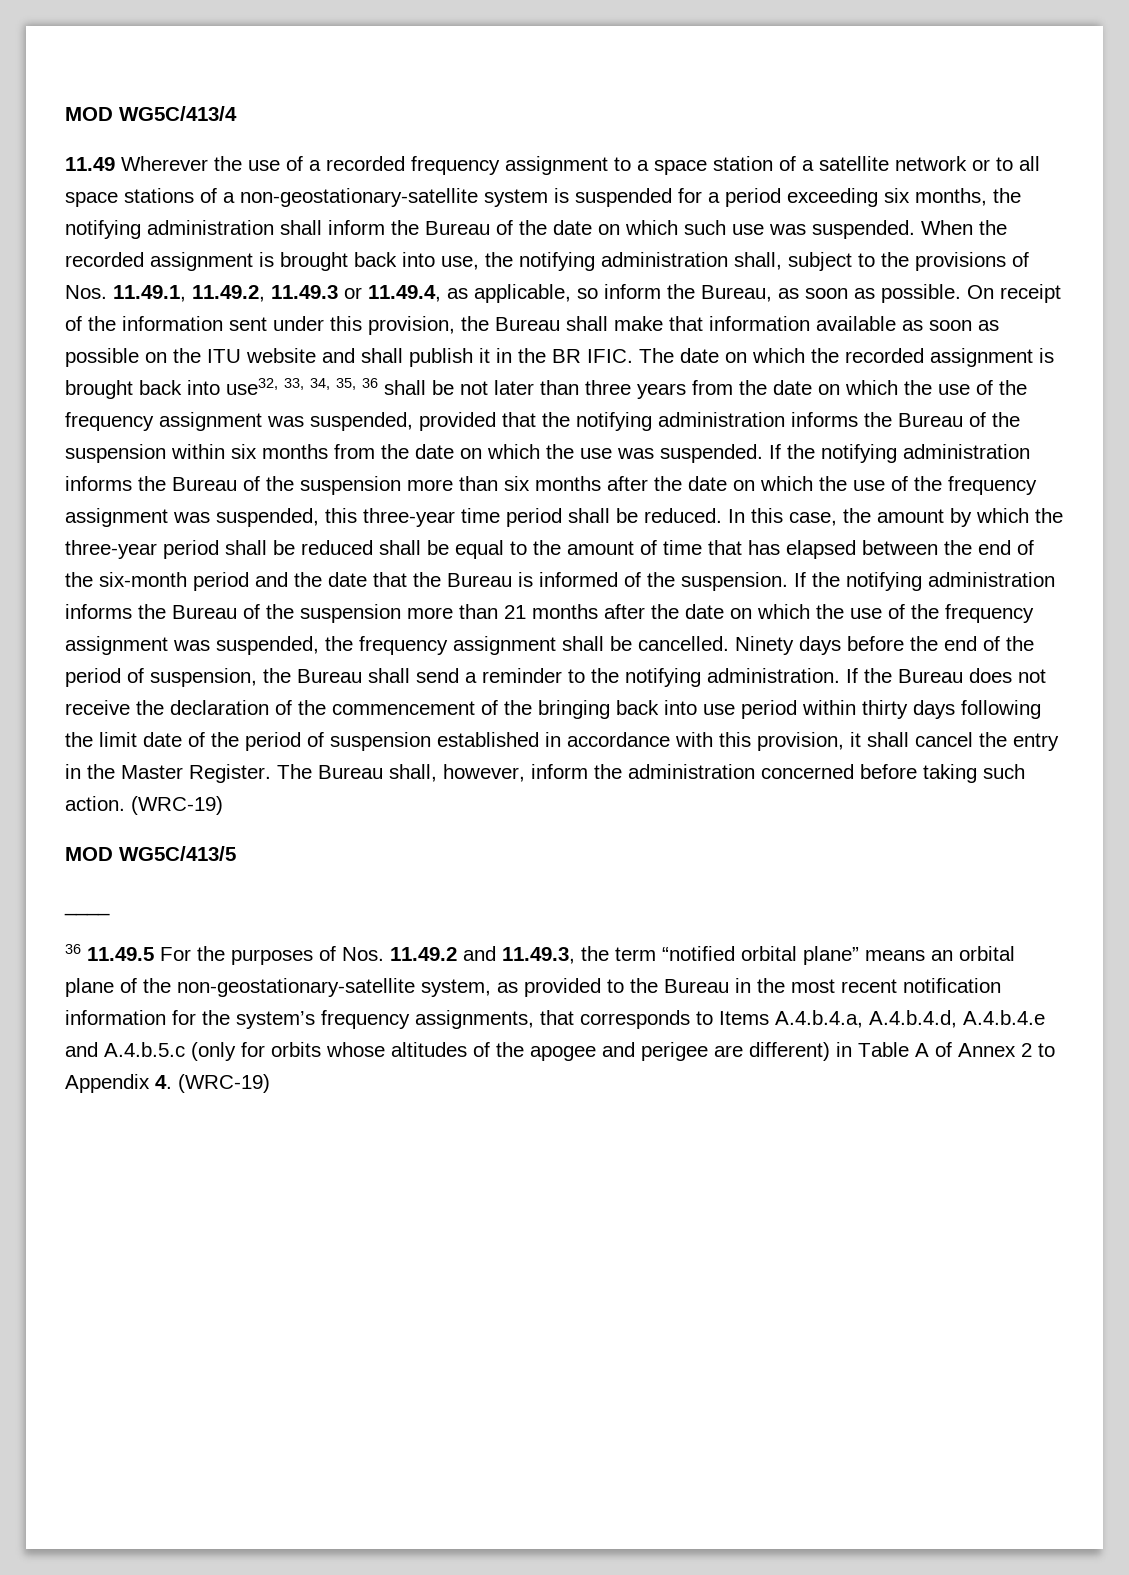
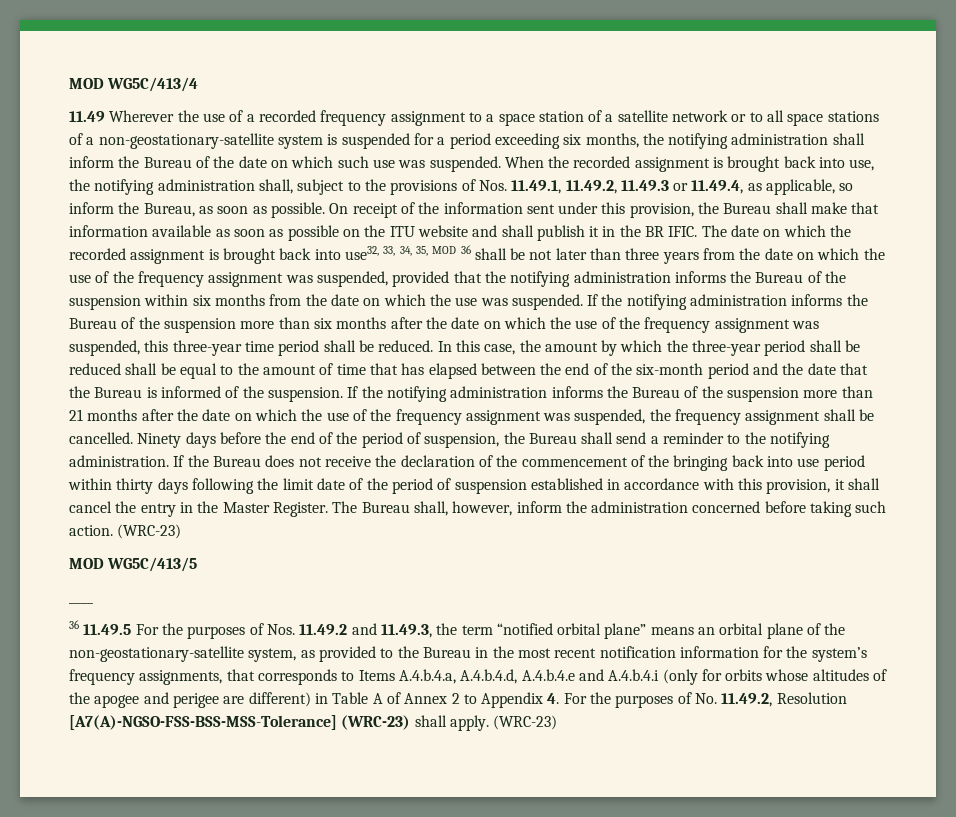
(356, 384) none -> [432,246,457,254] MOD
[131,796,223,815] (WRC-19) -> [117,524,182,539] (WRC-23)
[104,1042,185,1057] A.4.b.5.c -> [608,669,660,681] A.4.b.4.i
[178,1074,270,1093] (WRC-19) -> [563,692,847,708] [69,715,558,731] For the purposes of No. 11.49.2, Resolution [A7(A)-NGSO-FSS-BSS-MSS-Tolerance] (WRC-23) shall apply. (WRC-23)

